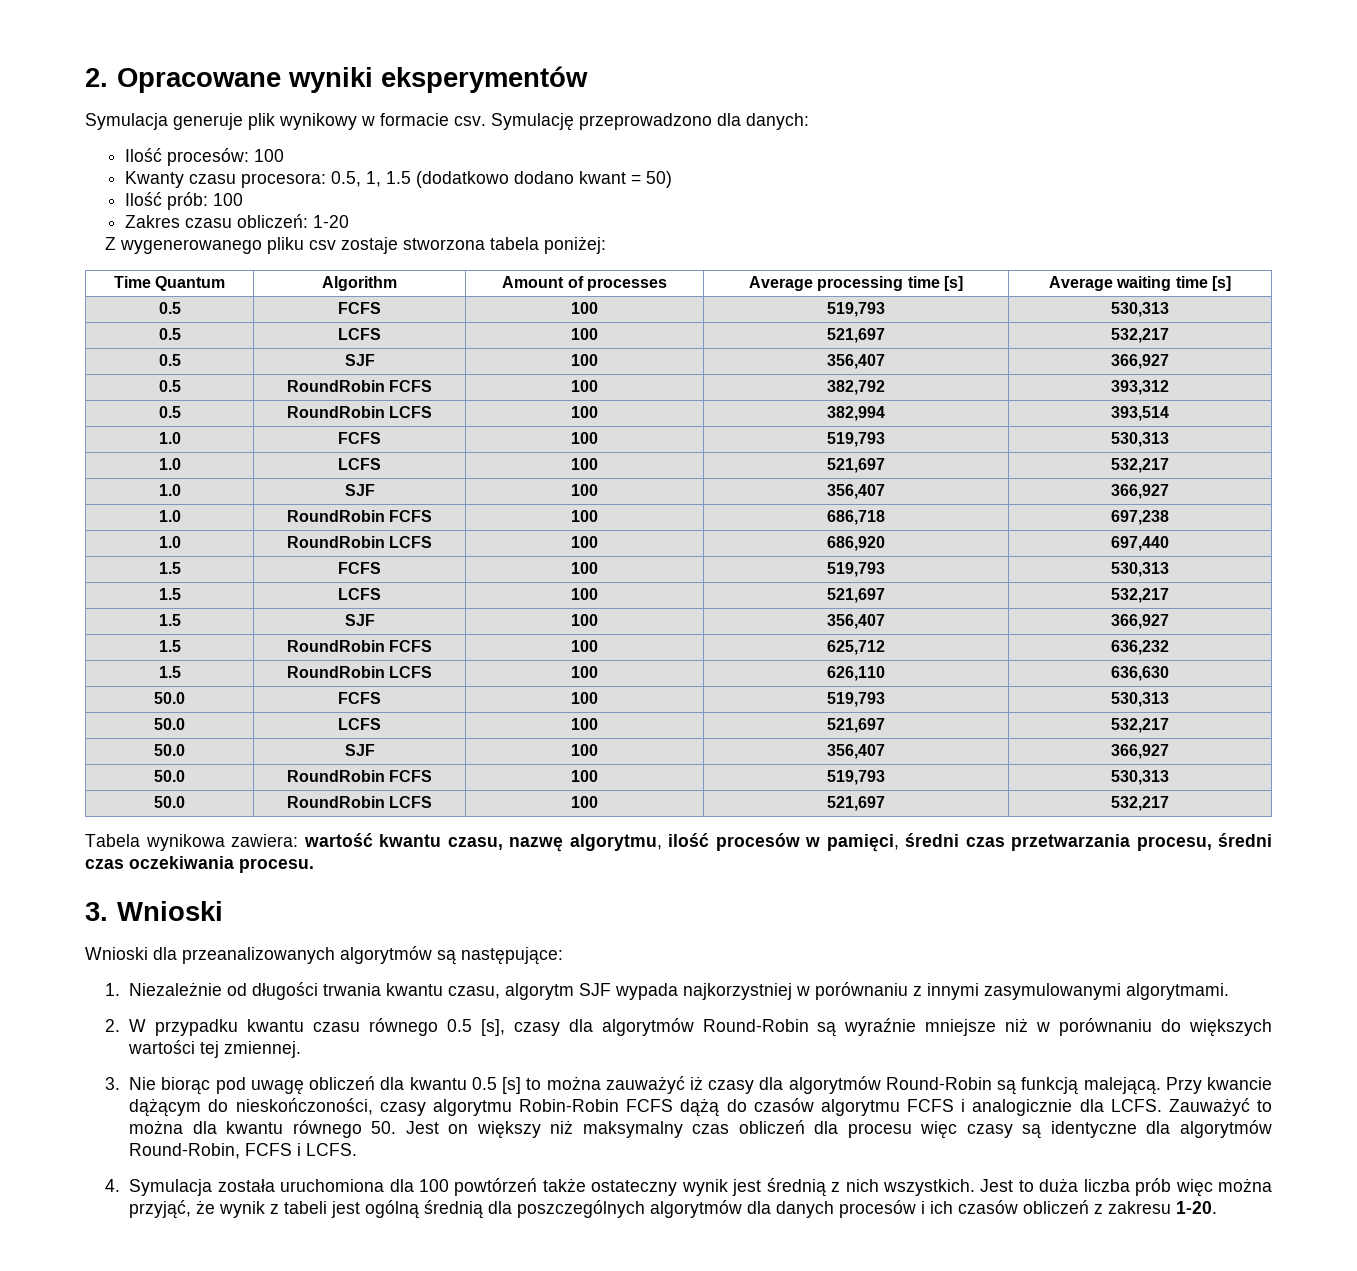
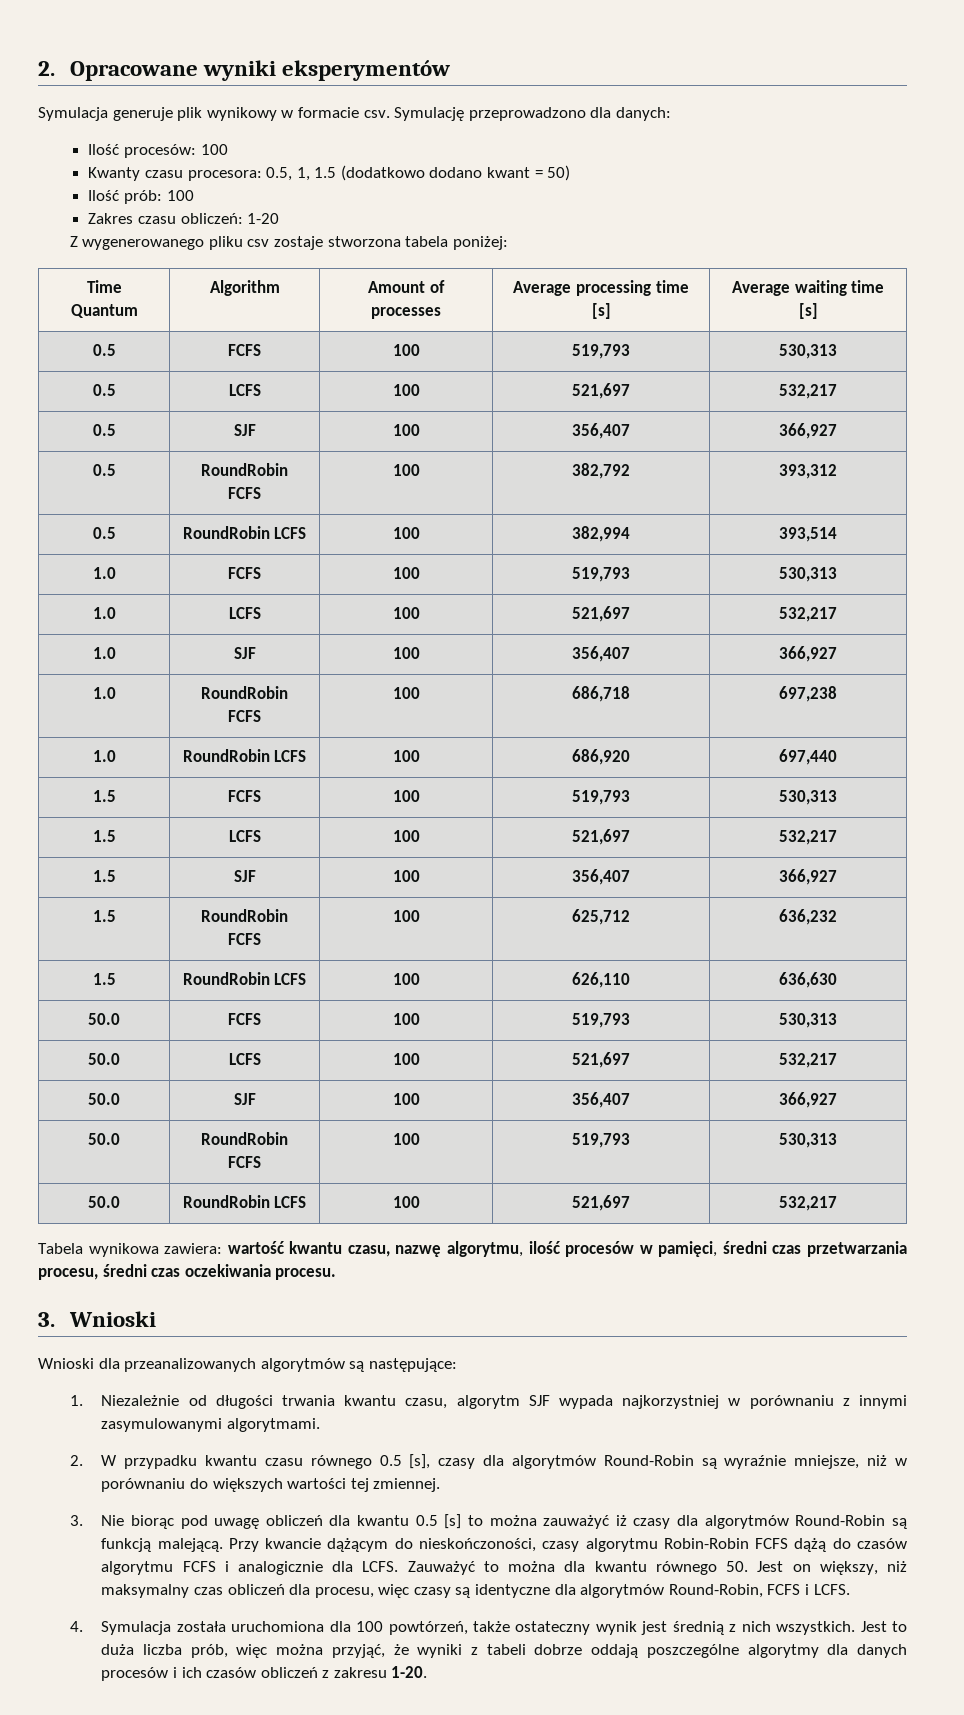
[925,1019,997,1036] mniejsze -> [794,1455,860,1469] mniejsze,
[476,1121,541,1139] większy -> [819,1561,878,1575] większy,
[847,1123,912,1138] procesu -> [314,1587,374,1598] procesu,
[454,1178,538,1196] powtórzeń -> [388,1621,468,1635] powtórzeń,
[1135,1178,1172,1196] prób -> [190,1644,228,1658] prób,
[219,1201,266,1218] wynik -> [417,1644,463,1658] wyniki
[331,1200,743,1219] jest ogólną średnią dla poszczególnych algorytmów -> [534,1644,819,1658] dobrze oddają poszczególne algorytmy

